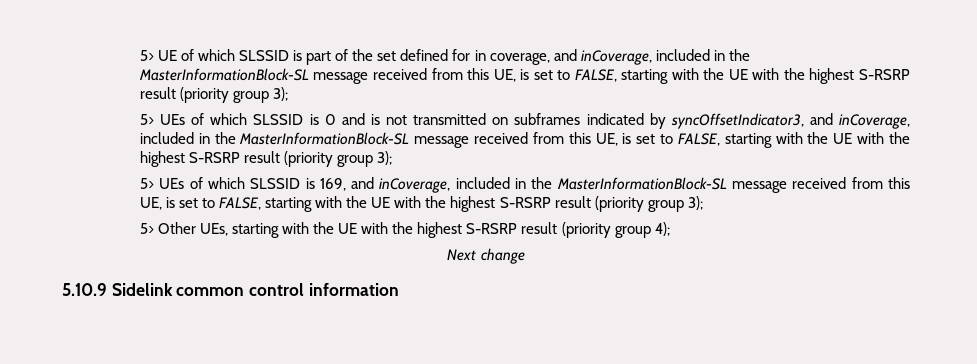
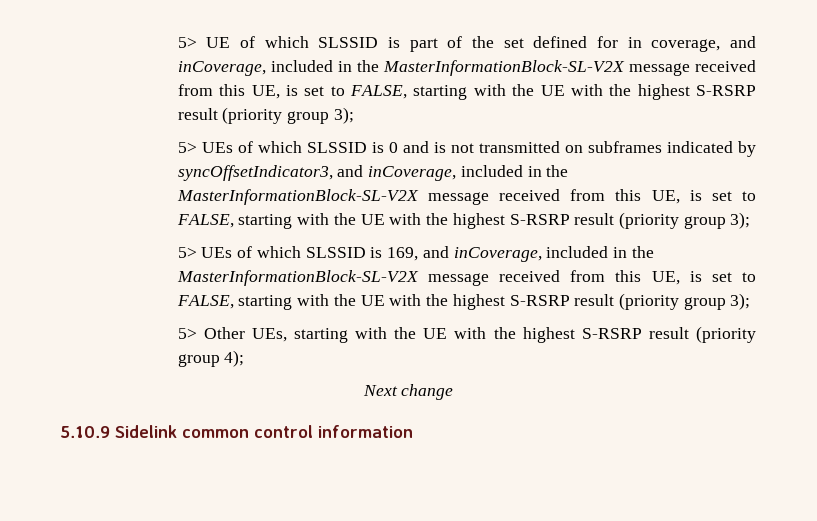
[138,68,309,81] MasterInformationBlock-SL -> [382,60,625,76] MasterInformationBlock-SL-V2X
[239,132,410,145] MasterInformationBlock-SL -> [176,189,419,205] MasterInformationBlock-SL-V2X
[556,177,727,190] MasterInformationBlock-SL -> [176,270,419,286] MasterInformationBlock-SL-V2X

